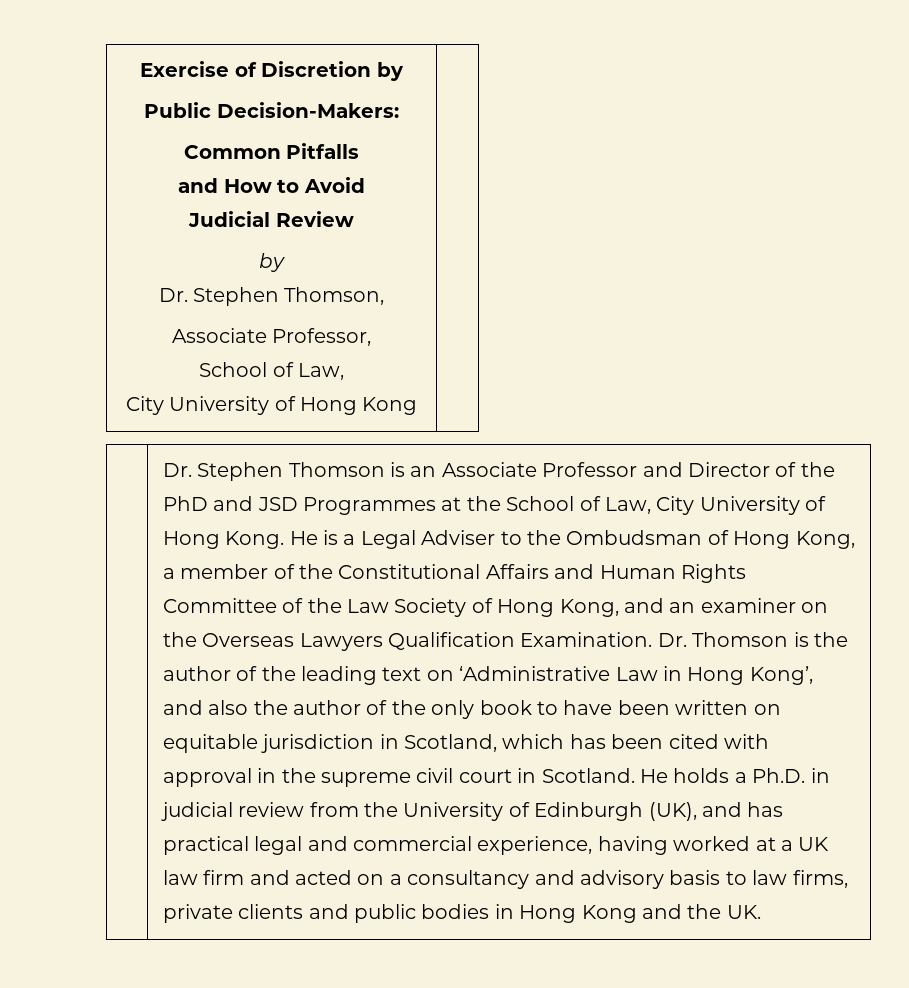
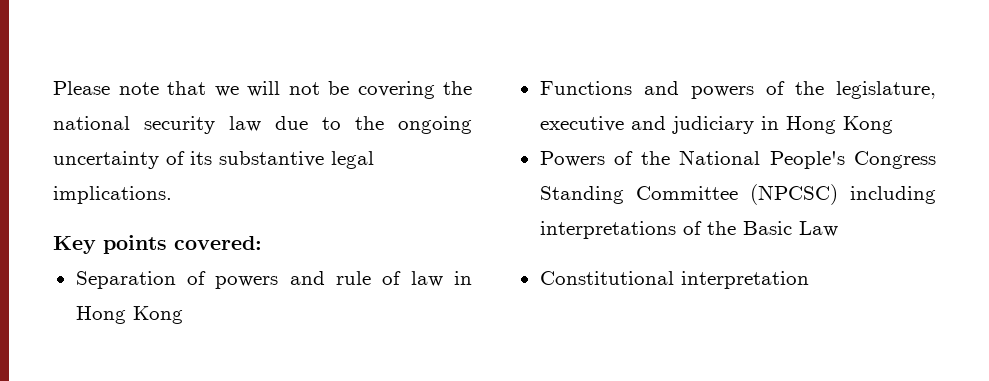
[140,61,404,81] [144,102,399,118] [183,143,360,159] [178,177,365,193] [188,211,354,227] [259,253,285,272] [158,287,385,306] [171,328,372,346] [199,362,344,380] [125,396,418,415] [162,462,835,481] [162,496,827,515] [162,530,855,549] [162,564,747,583] [162,598,829,617] [162,632,849,651] [162,666,813,685] [162,700,781,719] [162,734,770,753] [162,768,830,787] [160,802,784,821] [162,836,830,855] [162,870,848,889] [162,904,761,923] Exercise of Discretion by // Public Decision-Makers: // Common Pitfalls // and How to Avoid // Judicial Review // by // Dr. Stephen Thomson, // Associate Professor, // School of Law, // City University of Hong Kong | // | Dr. Stephen Thomson is an Associate Professor and Director of the PhD and JSD Programmes at the School of Law, City University of Hong Kong. He is a Legal Adviser to the Ombudsman of Hong Kong, a member of the Constitutional Affairs and Human Rights Committee of the Law Society of Hong Kong, and an examiner on the Overseas Lawyers Qualification Examination. Dr. Thomson is the author of the leading text on ‘Administrative Law in Hong Kong’, and also the author of the only book to have been written on equitable jurisdiction in Scotland, which has been cited with approval in the supreme civil court in Scotland. He holds a Ph.D. in judicial review from the University of Edinburgh (UK), and has practical legal and commercial experience, having worked at a UK law firm and acted on a consultancy and advisory basis to law firms, private clients and public bodies in Hong Kong and the UK. -> [53,81,472,99] [53,116,472,134] [53,151,374,169] [53,186,172,204] [53,235,262,254] [75,271,473,289] [75,306,183,324] [539,81,936,99] [539,116,893,134] [539,150,936,169] [539,184,936,205] [539,221,838,239] [539,271,809,289] Please note that we will not be covering the national security law due to the ongoing uncertainty of its substantive legal implications. // Key points covered: // Separation of powers and rule of law in Hong Kong // Functions and powers of the legislature, executive and judiciary in Hong Kong // Powers of the National People's Congress Standing Committee (NPCSC) including interpretations of the Basic Law // Constitutional interpretation

